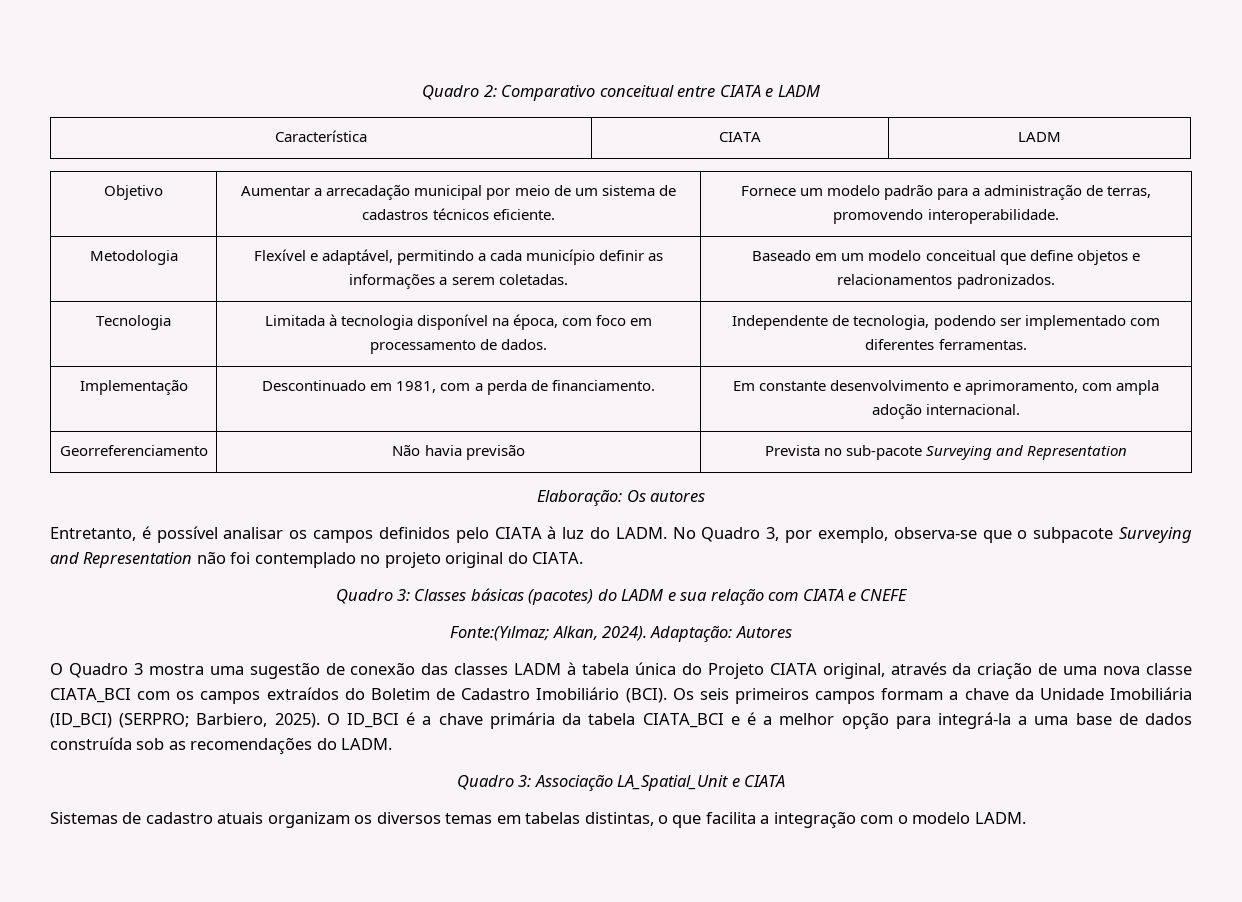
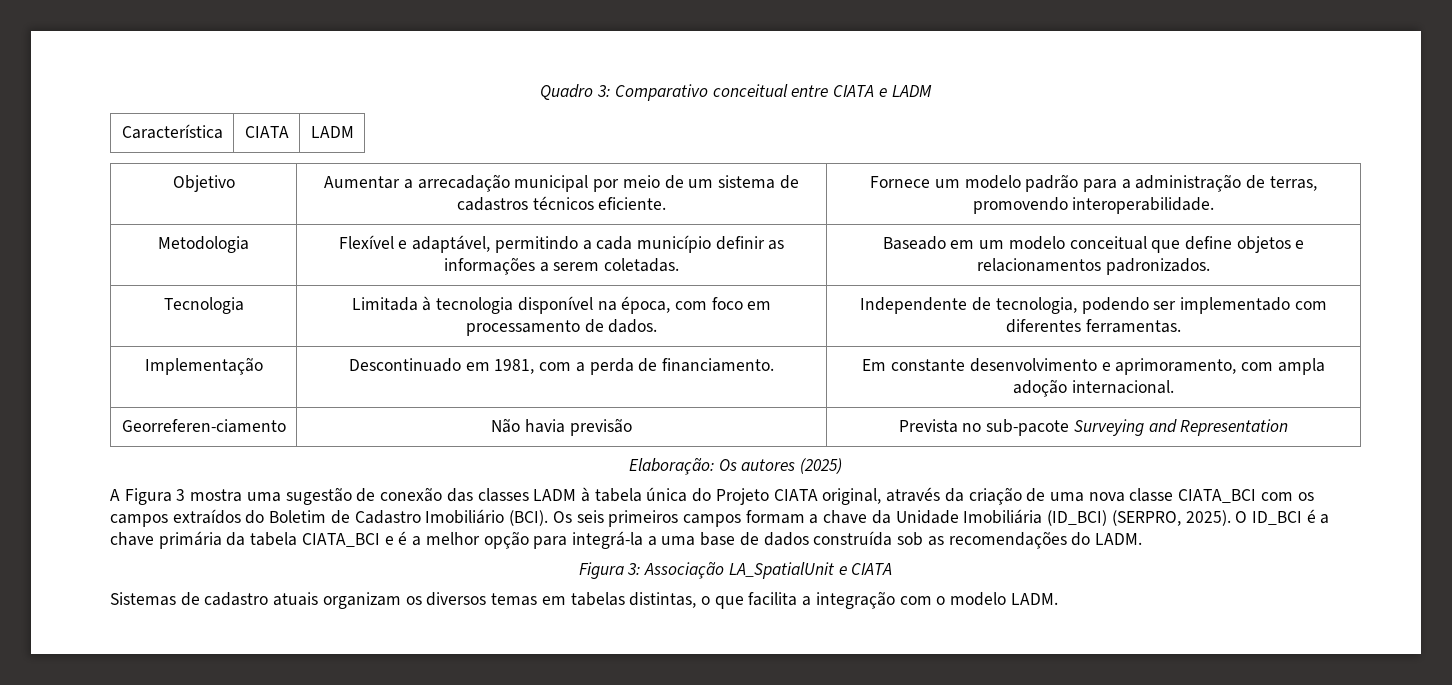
[422,85,497,100] Quadro 2: -> [540,84,611,100] Quadro 3:
[59,445,208,456] Georreferenciamento -> [121,419,286,433] Georreferen-ciamento
[50,526,1193,543] [50,551,584,568] [335,588,909,605] [450,625,792,642] [50,663,128,678] // Entretanto, é possível analisar os campos definidos pelo CIATA à luz do LADM. No Quadro 3, por exemplo, observa-se que o subpacote Surveying and Representation não foi contemplado no projeto original do CIATA. // Quadro 3: Classes básicas (pacotes) do LADM e sua relação com CIATA e CNEFE // Fonte:(Yılmaz; Alkan, 2024). Adaptação: Autores // O Quadro -> [800,458,843,474] [110,488,172,505] (2025) // A Figura
[119,713,268,728] (SERPRO; Barbiero, -> [1111,510,1181,526] (SERPRO,
[456,775,514,790] Quadro -> [578,562,624,579] Figura
[617,775,729,791] LA_Spatial_Unit -> [728,562,835,579] LA_SpatialUnit

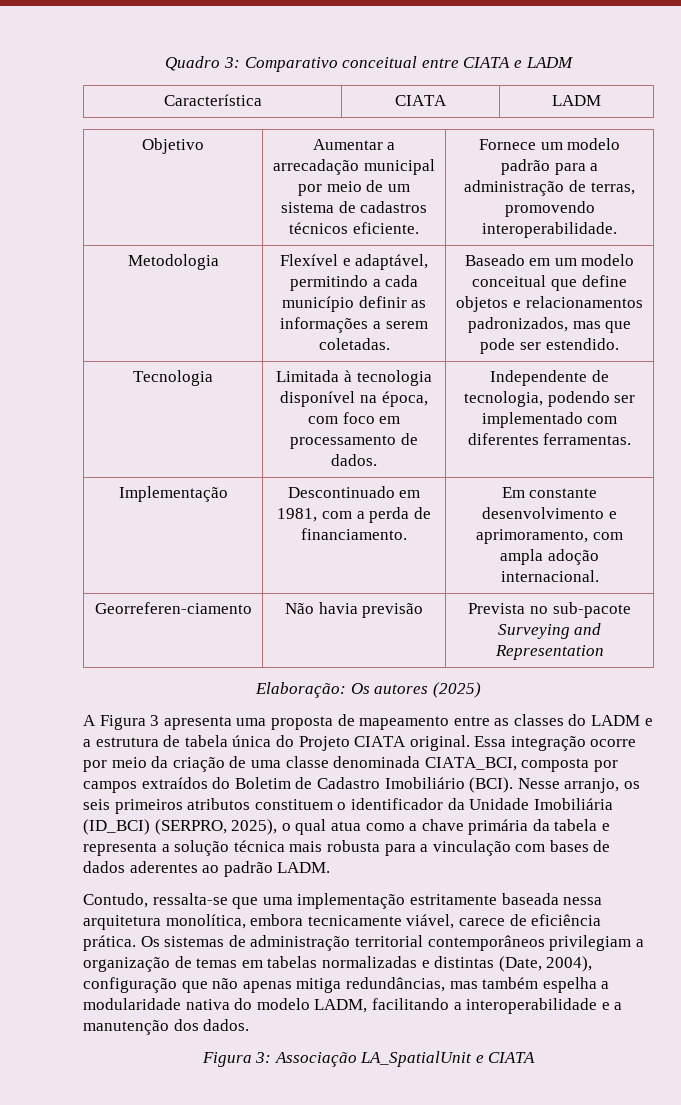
[1105,258,1210,275] padronizados. -> [467,317,632,333] [480,338,619,354] padronizados, mas que pode ser estendido.
[190,487,590,505] mostra uma sugestão de conexão das classes LADM à -> [163,714,653,730] [83,735,181,747] apresenta uma proposta de mapeamento entre as classes do LADM e a estrutura de
[822,487,1314,505] original, através da criação de uma nova classe CIATA_BCI com os -> [409,735,637,751] [83,756,618,772] original. Essa integração ocorre por meio da criação de uma classe denominada CIATA_BCI, composta por
[552,510,868,527] Os seis primeiros campos formam a chave -> [517,778,640,793] [83,798,443,814] Nesse arranjo, os seis primeiros atributos constituem o identificador
[1185,509,1316,526] 2025). O ID_BCI é -> [231,819,405,835] 2025), o qual atua como
[301,531,1142,549] CIATA_BCI e é a melhor opção para integrá-la a uma base de dados construída sob as recomendações do LADM. -> [602,823,611,831] [83,840,611,856] [83,861,331,877] [83,893,603,909] [83,914,602,930] [83,935,644,951] [83,956,593,972] [83,977,610,993] [83,998,623,1014] [83,1019,250,1035] e representa a solução técnica mais robusta para a vinculação com bases de dados aderentes ao padrão LADM. // Contudo, ressalta-se que uma implementação estritamente baseada nessa arquitetura monolítica, embora tecnicamente viável, carece de eficiência prática. Os sistemas de administração territorial contemporâneos privilegiam a organização de temas em tabelas normalizadas e distintas (Date, 2004), configuração que não apenas mitiga redundâncias, mas também espelha a modularidade nativa do modelo LADM, facilitando a interoperabilidade e a manutenção dos dados.
[110,591,1058,609] // Sistemas de cadastro atuais organizam os diversos temas em tabelas distintas, o que facilita a integração com o modelo LADM. -> (536, 1057) none

